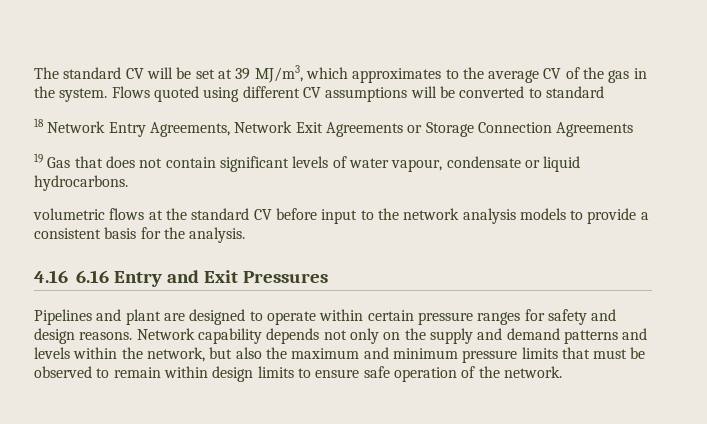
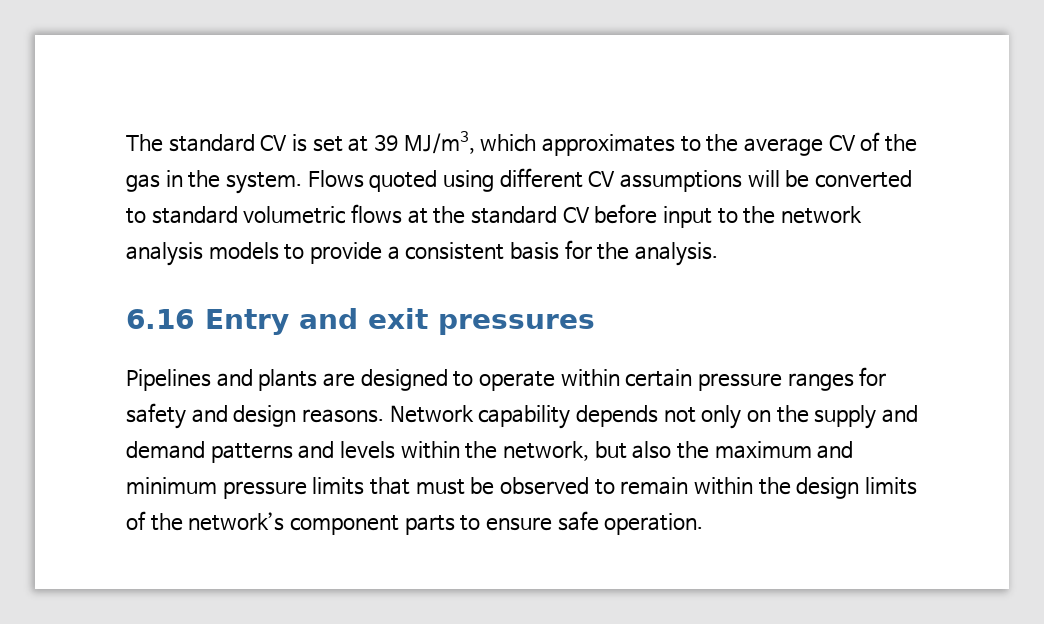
[146,67,192,79] will be -> [291,134,307,152] is
[34,118,634,137] [34,153,581,172] [34,175,128,191] // 18 Network Entry Agreements, Network Exit Agreements or Storage Connection Agreements // 19 Gas that does not contain significant levels of water vapour, condensate or liquid hydrocarbons. // -> (238, 215) none
[34,270,328,287] 4.16 6.16 Entry and Exit Pressures -> [126,308,595,335] 6.16 Entry and exit pressures
[125,309,161,325] plant -> [258,369,318,391] plants
(208, 372) none -> [758,477,791,495] the
[297,366,562,382] to ensure safe operation of the network. -> [126,511,704,535] of the network’s component parts to ensure safe operation.

